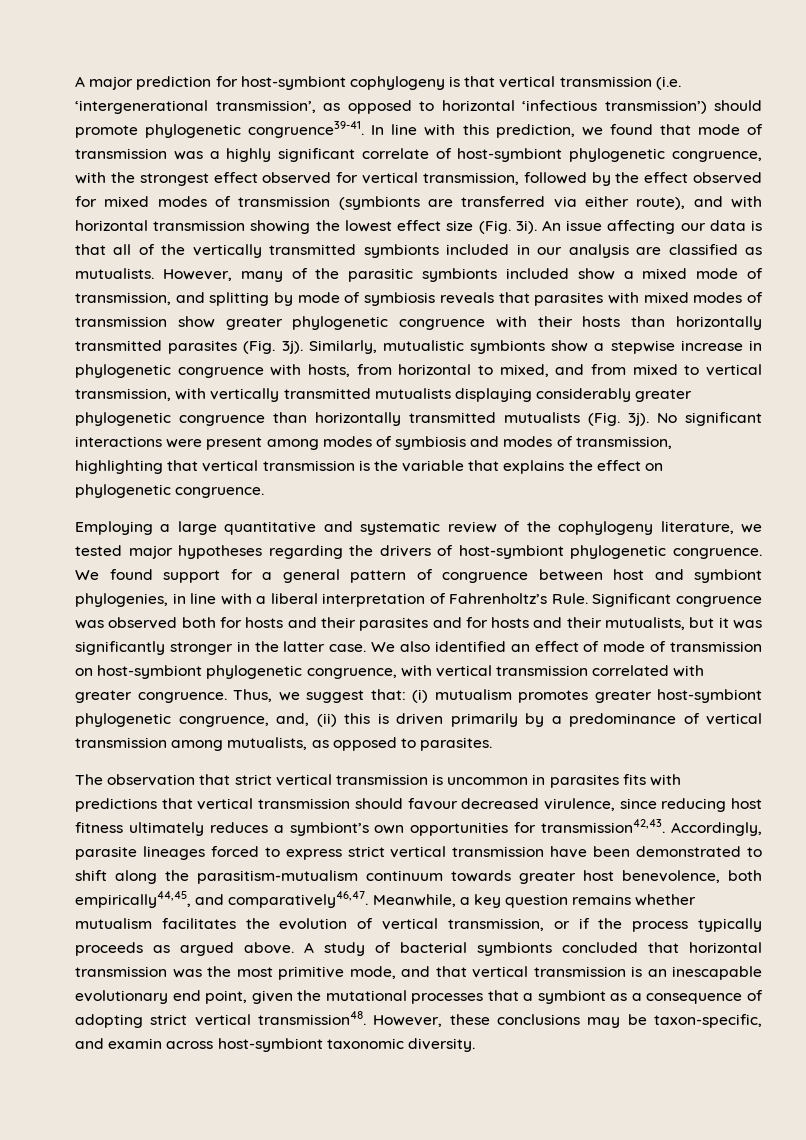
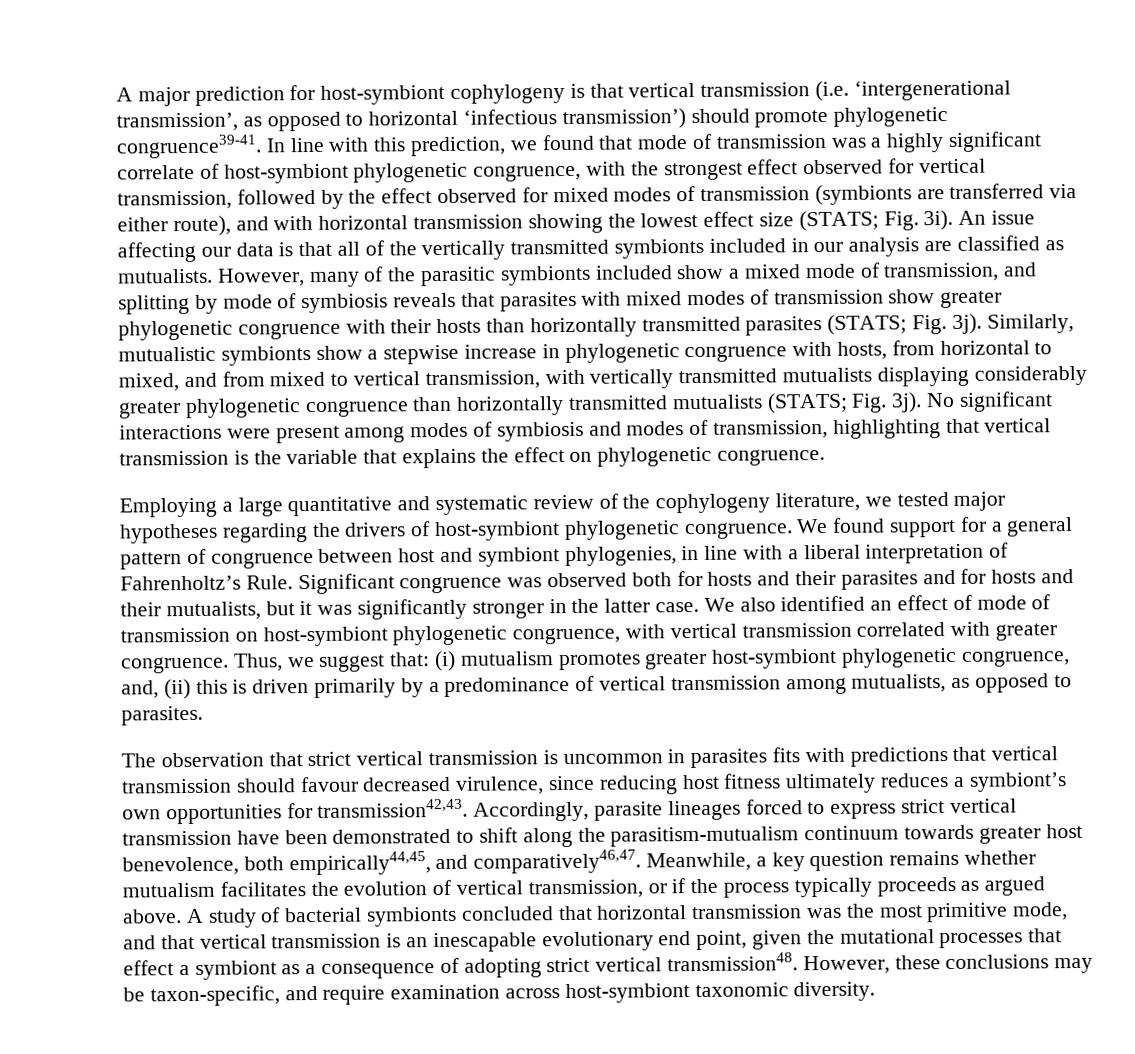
[478,220,511,234] (Fig. -> [798,210,919,232] (STATS; Fig.
[243,340,276,354] (Fig. -> [827,314,948,335] (STATS; Fig.
[588,412,620,426] (Fig. -> [766,392,888,414] (STATS; Fig.
(519, 995) none -> [123,960,174,976] effect
[108,1038,163,1049] examin -> [322,984,501,1005] require examination

